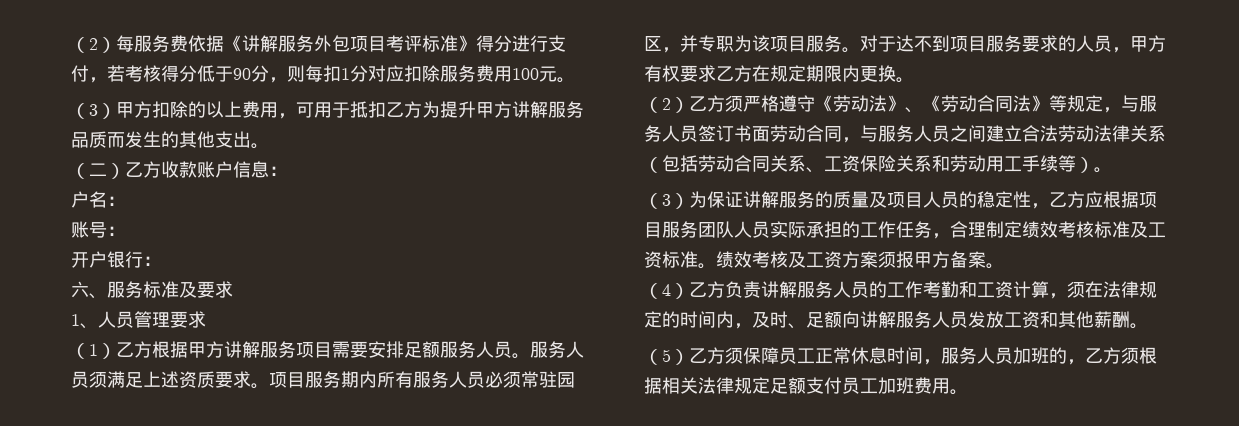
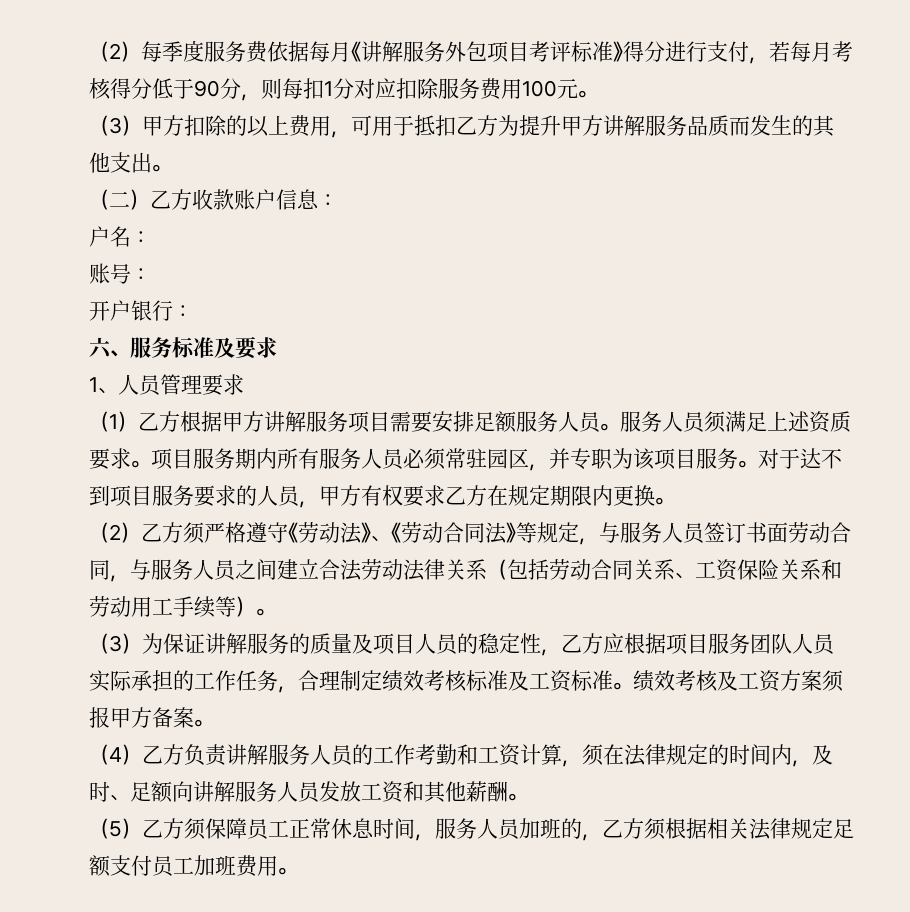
(134, 43) none -> [162,40,204,62] 季度
(224, 43) none -> [309,41,351,62] 每月
(125, 73) none -> [790,41,832,62] 每月

